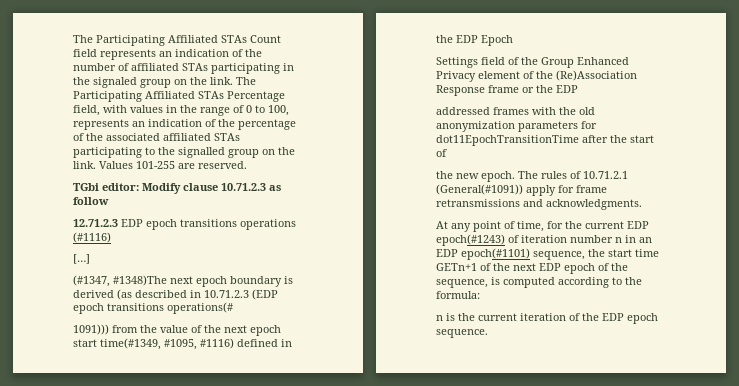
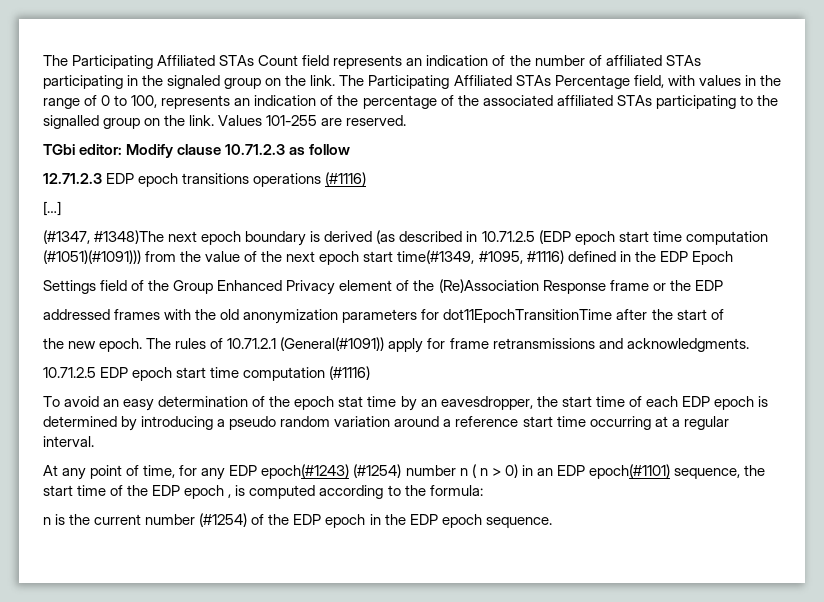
[204,290,249,298] 10.71.2.3 -> [481,231,535,242] 10.71.2.5
[107,302,233,314] [73,324,109,335] transitions operations(# // 1091))) -> [618,231,768,245] [43,250,141,264] start time computation (#1051)(#1091)))
(642, 204) none -> [43,366,371,381] [43,396,768,411] [43,416,729,431] [43,436,94,447] // 10.71.2.5 EDP epoch start time computation (#1116) // To avoid an easy determination of the epoch stat time by an eavesdropper, the start time of each EDP epoch is determined by introducing a pseudo random variation around a reference start time occurring at a regular interval.
[565,221,649,229] [436,234,622,246] the current EDP epoch(#1243) of iteration number n -> [201,464,518,480] any EDP epoch(#1243) (#1254) number n ( n > 0)
[436,263,628,274] [436,279,488,288] GETn+1 of the next EDP epoch of the sequence, -> [110,485,232,499] of the EDP epoch ,
[520,313,658,324] iteration of the EDP epoch -> [145,513,482,528] number (#1254) of the EDP epoch in the EDP epoch

